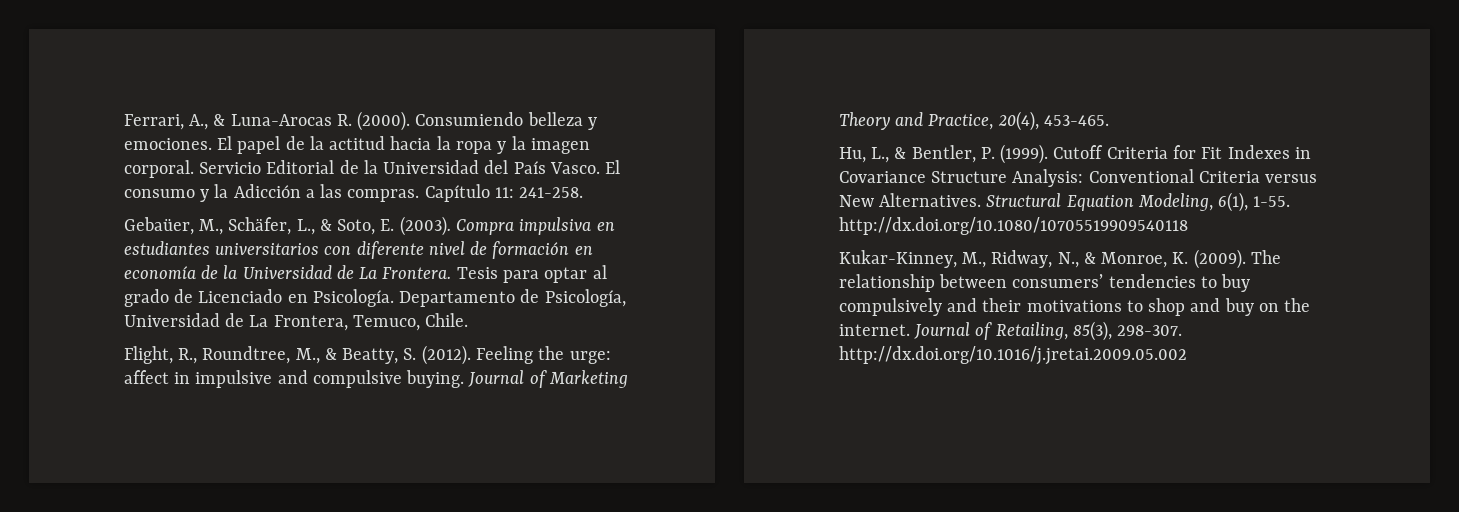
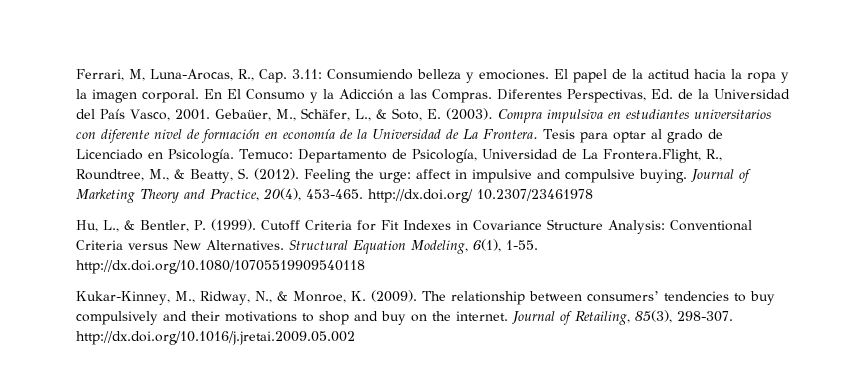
[189,111,411,131] A., & Luna-Arocas R. (2000). -> [128,69,322,83] M, Luna-Arocas, R., Cap. 3.11:
[199,160,335,174] Servicio Editorial -> [203,89,673,103] En El Consumo y la Adicción a las Compras. Diferentes Perspectivas, Ed.
[549,160,621,174] [123,184,584,202] Vasco. El consumo y la Adicción a las compras. Capítulo 11: 241-258. // -> [129,109,210,121] Vasco, 2001.
(394, 298) none -> [238,149,293,160] Temuco:
[273,313,469,331] [123,346,173,364] Frontera, Temuco, Chile. // Flight, -> [602,149,701,163] Frontera.Flight,
(1109, 120) none -> [367,189,593,203] http://dx.doi.org/ 10.2307/23461978

